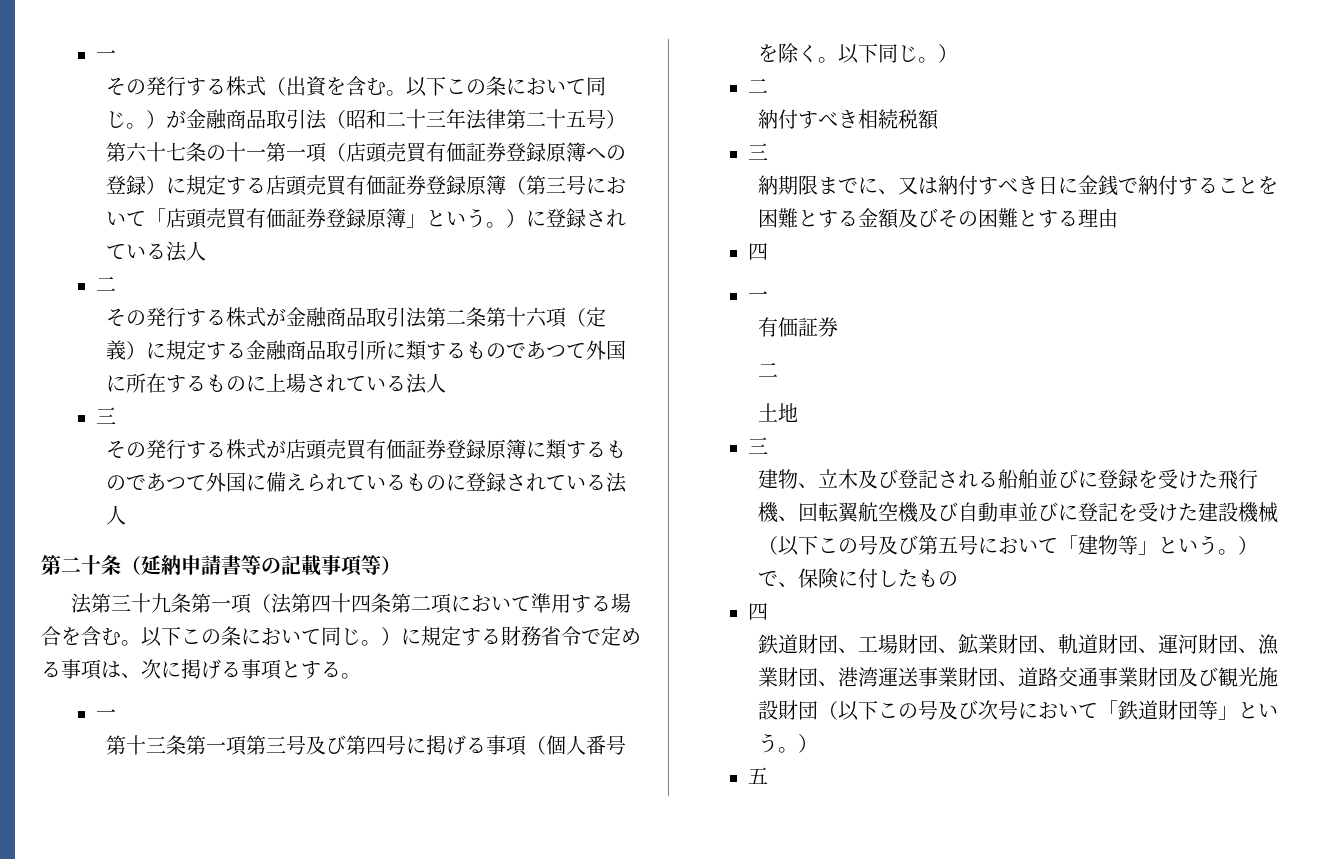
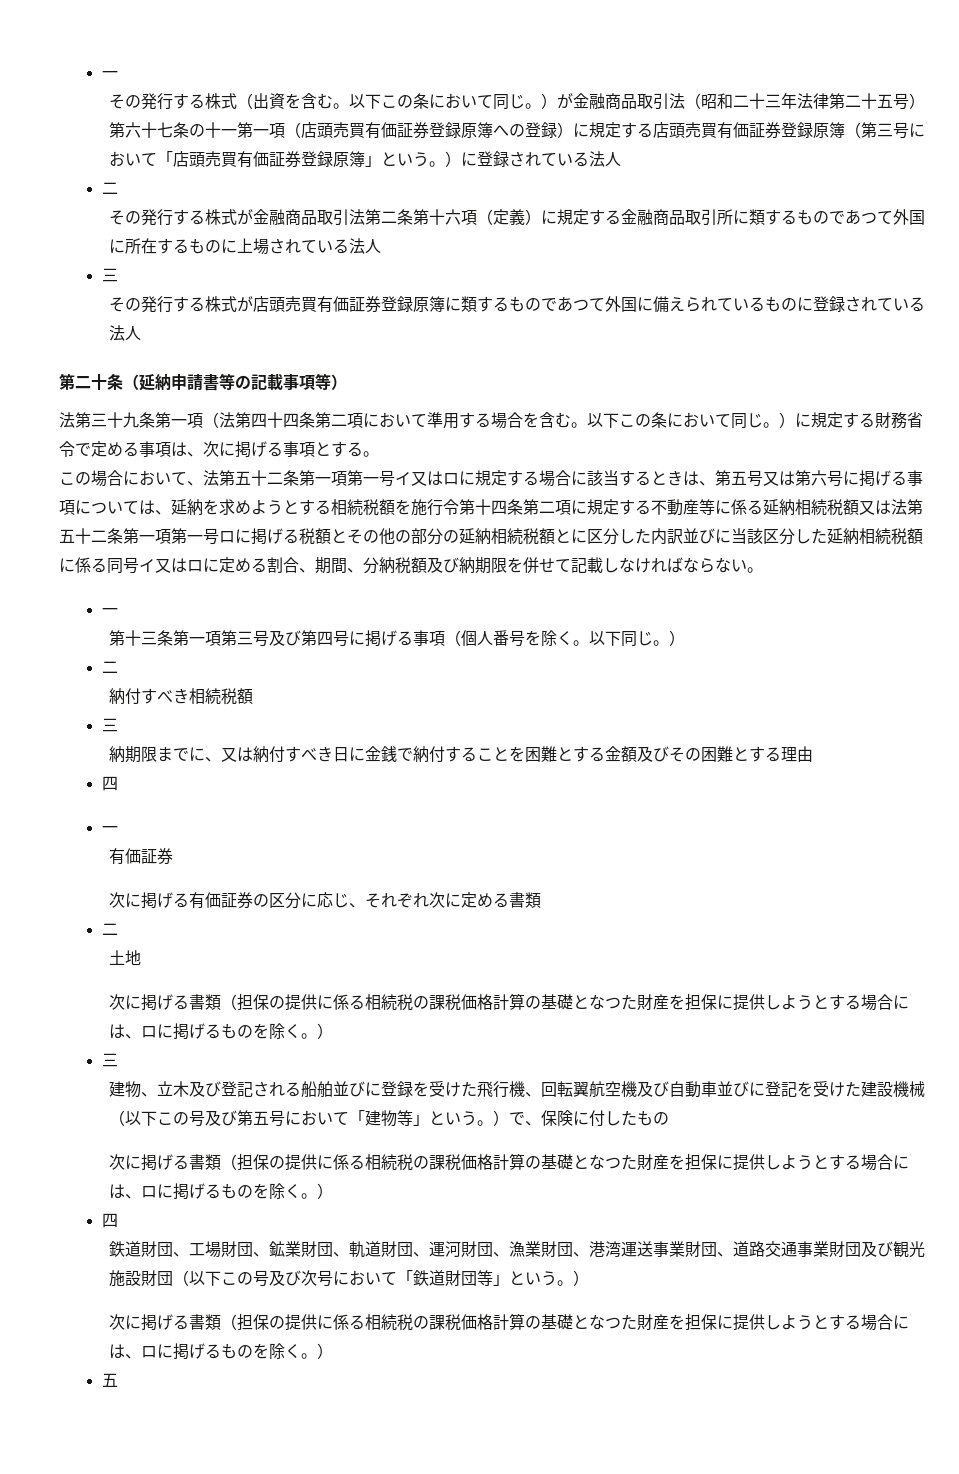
(361, 676) none -> [59,470,923,487] [59,499,923,516] [59,528,923,545] [59,557,763,574] // この場合において、法第五十二条第一項第一号イ又はロに規定する場合に該当するときは、第五号又は第六号に掲げる事項については、延納を求めようとする相続税額を施行令第十四条第二項に規定する不動産等に係る延納相続税額又は法第五十二条第一項第一号ロに掲げる税額とその他の部分の延納相続税額とに区分した内訳並びに当該区分した延納相続税額に係る同号イ又はロに定める割合、期間、分納税額及び納期限を併せて記載しなければならない。
[758,362,779,378] [758,403,799,422] 二 // 土地 -> [109,892,542,909] [101,923,118,935] [109,950,142,966] [109,993,910,1011] [109,1023,334,1040] 次に掲げる有価証券の区分に応じ、それぞれ次に定める書類 // 二 // 土地 // 次に掲げる書類（担保の提供に係る相続税の課税価格計算の基礎となつた財産を担保に提供しようとする場合には、ロに掲げるものを除く。）
(959, 579) none -> [109,1153,910,1171] [109,1183,334,1200] // 次に掲げる書類（担保の提供に係る相続税の課税価格計算の基礎となつた財産を担保に提供しようとする場合には、ロに掲げるものを除く。）
(819, 743) none -> [109,1313,910,1331] [109,1343,334,1360] // 次に掲げる書類（担保の提供に係る相続税の課税価格計算の基礎となつた財産を担保に提供しようとする場合には、ロに掲げるものを除く。）

